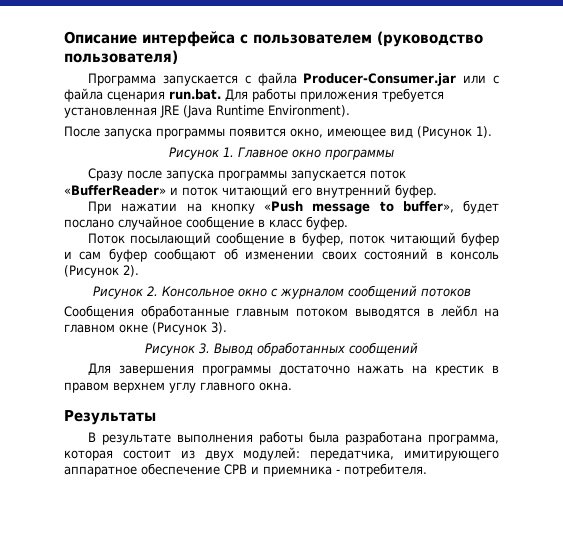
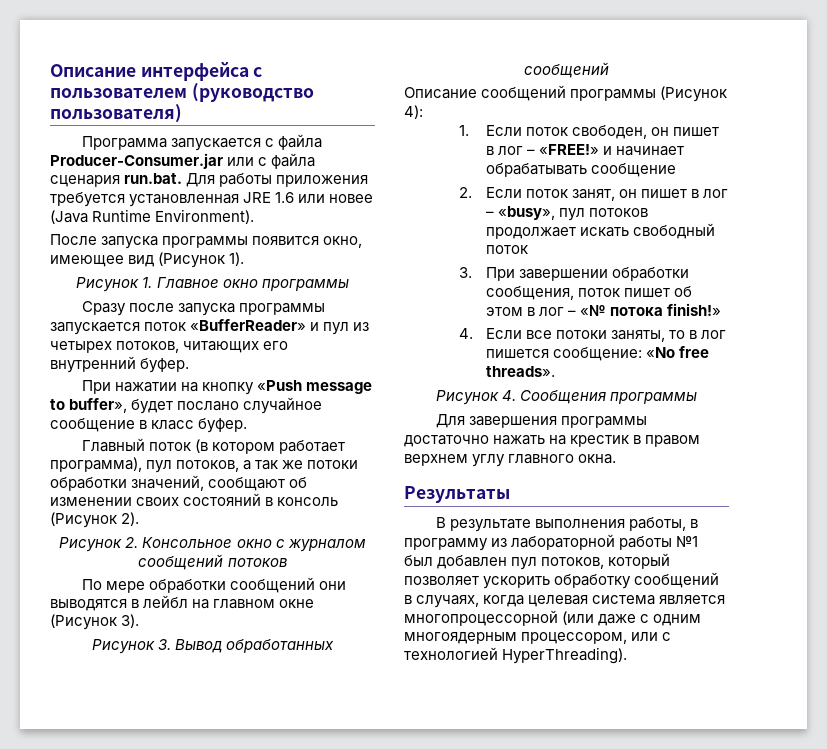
(179, 111) none -> [275,192,374,203] 1.6 или новее
[182,184,288,197] поток читающий -> [323,322,370,335] [50,341,260,353] пул из четырех потоков, читающих
[87,232,500,246] [64,248,147,262] Поток посылающий сообщение в буфер, поток читающий буфер и сам буфер -> [81,438,346,454] [50,457,359,473] [50,475,205,491] Главный поток (в котором работает программа), пул потоков, а так же потоки обработки значений,
[64,305,348,319] Сообщения обработанные главным потоком -> [81,577,347,593] По мере обработки сообщений они
(418, 348) none -> [404,85,728,102] [404,105,423,119] [458,125,720,139] [486,144,685,156] [486,163,677,177] [458,187,729,201] [486,206,649,221] [486,223,716,239] [486,245,529,254] [458,267,690,281] [486,286,693,300] [486,303,722,316] [458,328,727,342] [486,346,710,361] [486,366,556,377] [435,390,698,405] // Описание сообщений программы (Рисунок 4): // 1. Если поток свободен, он пишет в лог – «FREE!» и начинает обрабатывать сообщение // 2. Если поток занят, он пишет в лог – «busy», пул потоков продолжает искать свободный поток // 3. При завершении обработки сообщения, поток пишет об этом в лог – «№ потока finish!» // 4. Если все потоки заняты, то в лог пишется сообщение: «No free threads». // Рисунок 4. Сообщения программы
[258,431,499,445] [64,447,499,461] [64,463,427,477] работы была разработана программа, которая состоит из двух модулей: передатчика, имитирующего аппаратное обеспечение СРВ и приемника - потребителя. -> [629,517,699,531] [404,534,699,551] [404,553,671,570] [404,572,720,589] [404,595,726,608] [404,610,702,626] [404,632,672,644] [404,647,628,664] работы, в программу из лабораторной работы №1 был добавлен пул потоков, который позволяет ускорить обработку сообщений в случаях, когда целевая система является многопроцессорной (или даже с одним многоядерным процессором, или с технологией HyperThreading).

